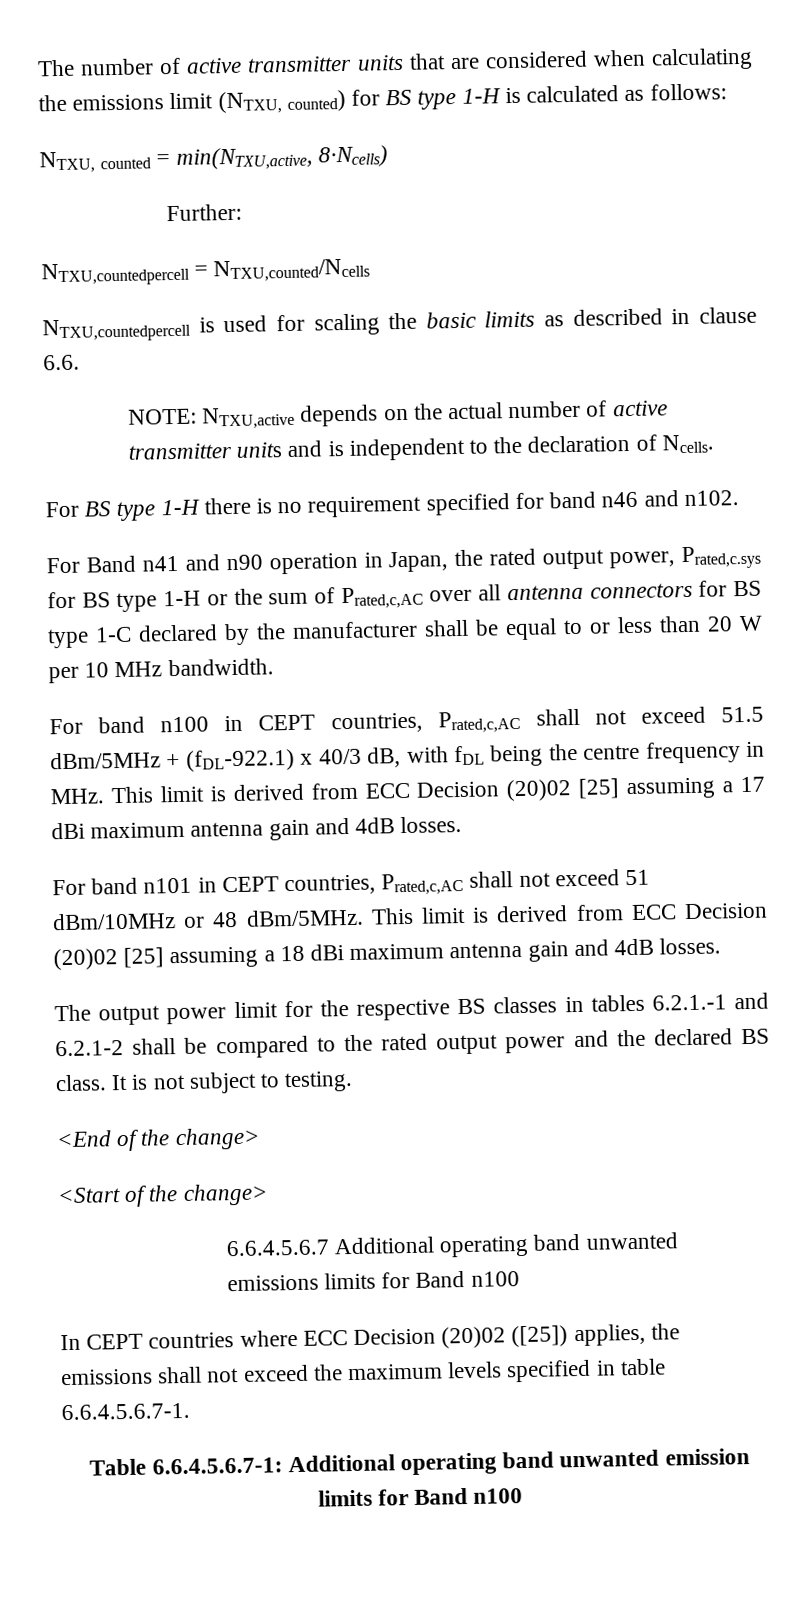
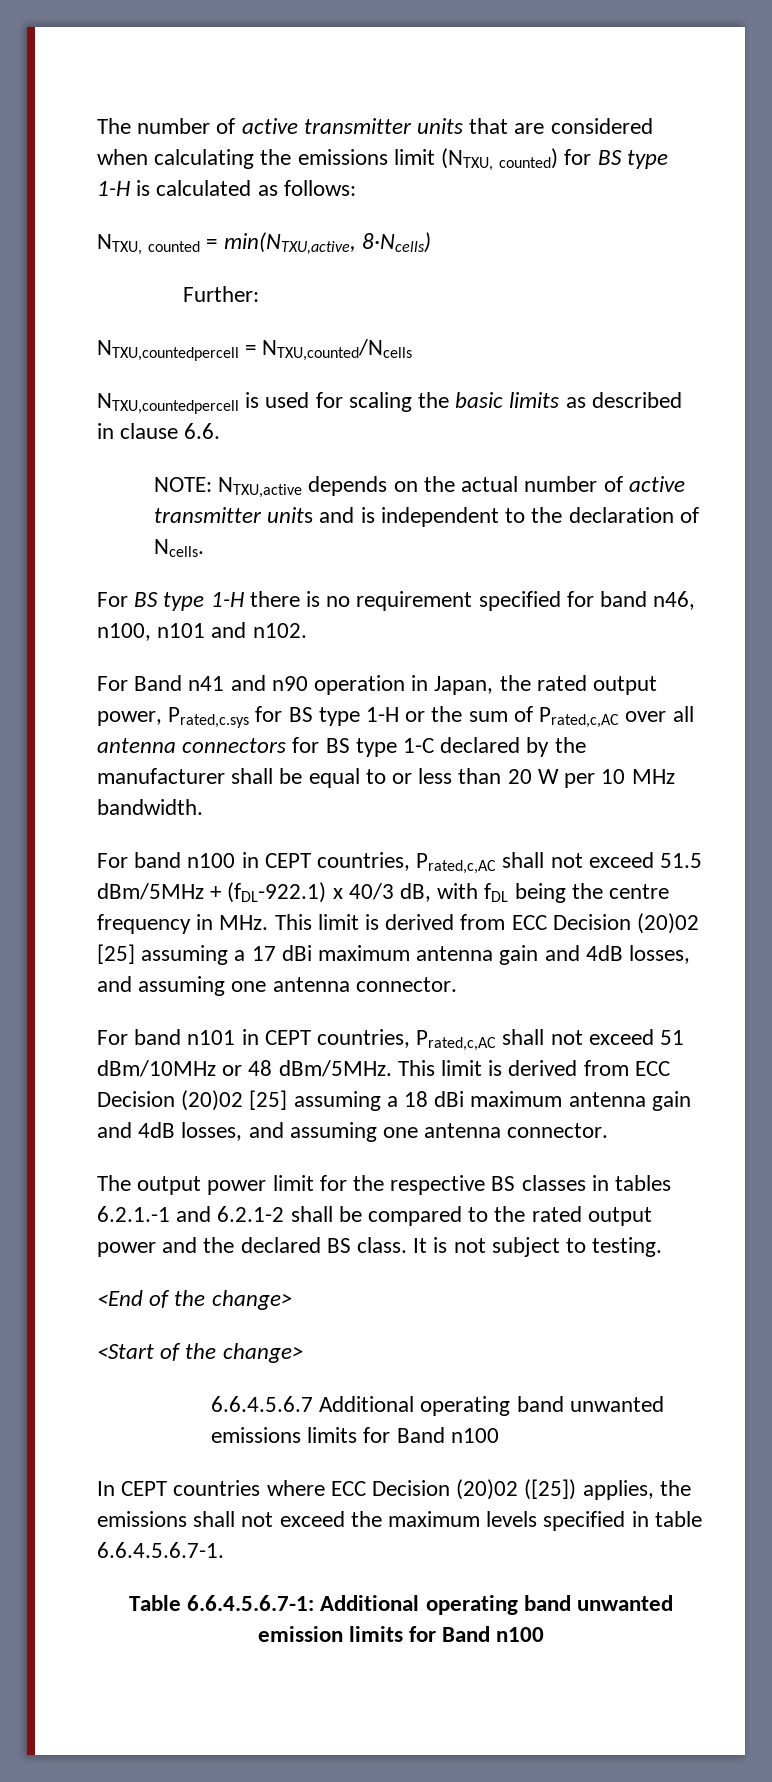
[601,491,639,508] n46 -> [653,591,696,610] [97,623,206,641] n46, n100, n101
[400,815,463,834] losses. -> [629,945,691,964] [97,976,457,996] losses, and assuming one antenna connector.
[659,937,722,955] losses. -> [181,1122,609,1142] losses, and assuming one antenna connector.

